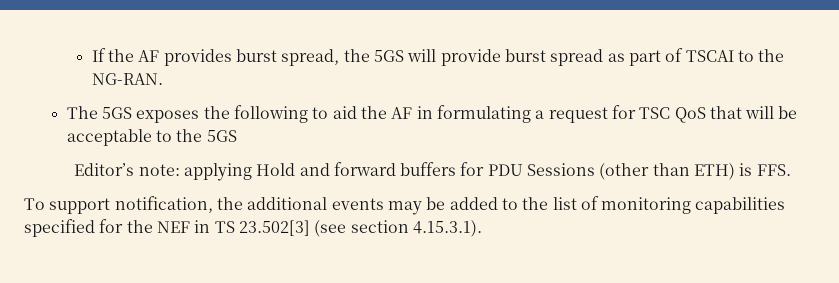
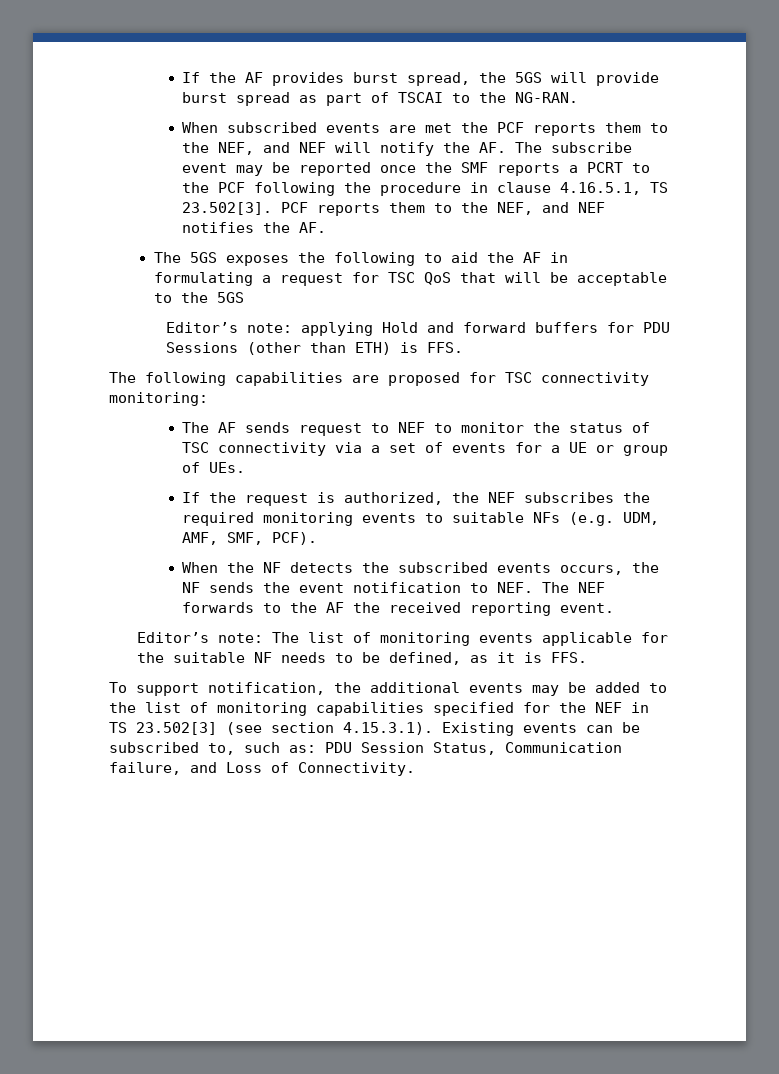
(163, 79) none -> [182,122,669,136] [182,142,633,156] [182,162,651,176] [182,182,669,196] [182,202,606,216] [182,222,327,233] // When subscribed events are met the PCF reports them to the NEF, and NEF will notify the AF. The subscribe event may be reported once the SMF reports a PCRT to the PCF following the procedure in clause 4.16.5.1, TS 23.502[3]. PCF reports them to the NEF, and NEF notifies the AF.
(791, 170) none -> [109,372,649,386] [109,392,208,406] [182,422,651,436] [182,442,669,456] [182,462,246,473] [182,492,651,506] [182,512,660,526] [182,532,318,545] [182,562,660,575] [182,582,606,593] [182,602,615,616] [137,632,669,646] [137,652,588,665] // The following capabilities are proposed for TSC connectivity monitoring: // The AF sends request to NEF to monitor the status of TSC connectivity via a set of events for a UE or group of UEs. // If the request is authorized, the NEF subscribes the required monitoring events to suitable NFs (e.g. UDM, AMF, SMF, PCF). // When the NF detects the subscribed events occurs, the NF sends the event notification to NEF. The NEF forwards to the AF the received reporting event. // Editor’s note: The list of monitoring events applicable for the suitable NF needs to be defined, as it is FFS.
(482, 228) none -> [442,722,640,736] [109,742,622,755] [109,762,415,776] Existing events can be subscribed to, such as: PDU Session Status, Communication failure, and Loss of Connectivity.

